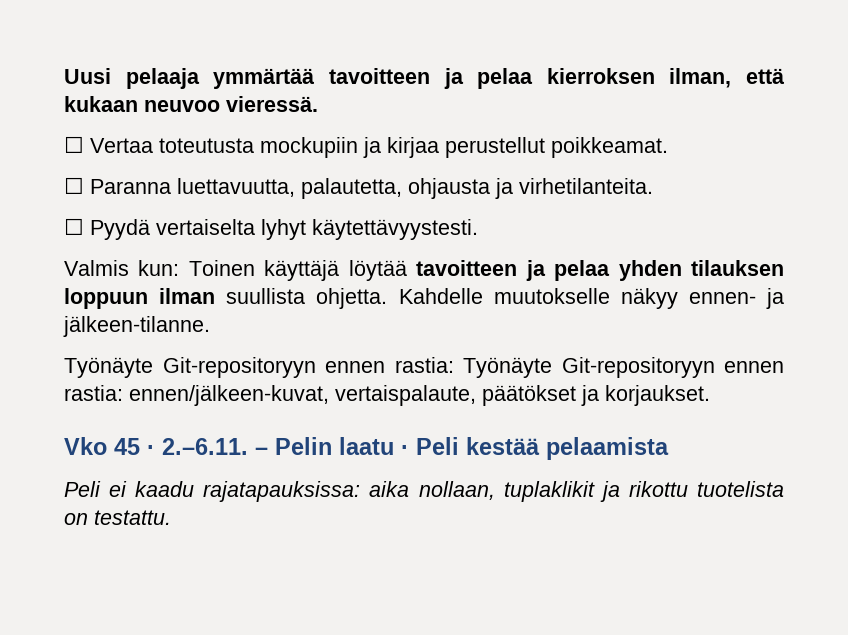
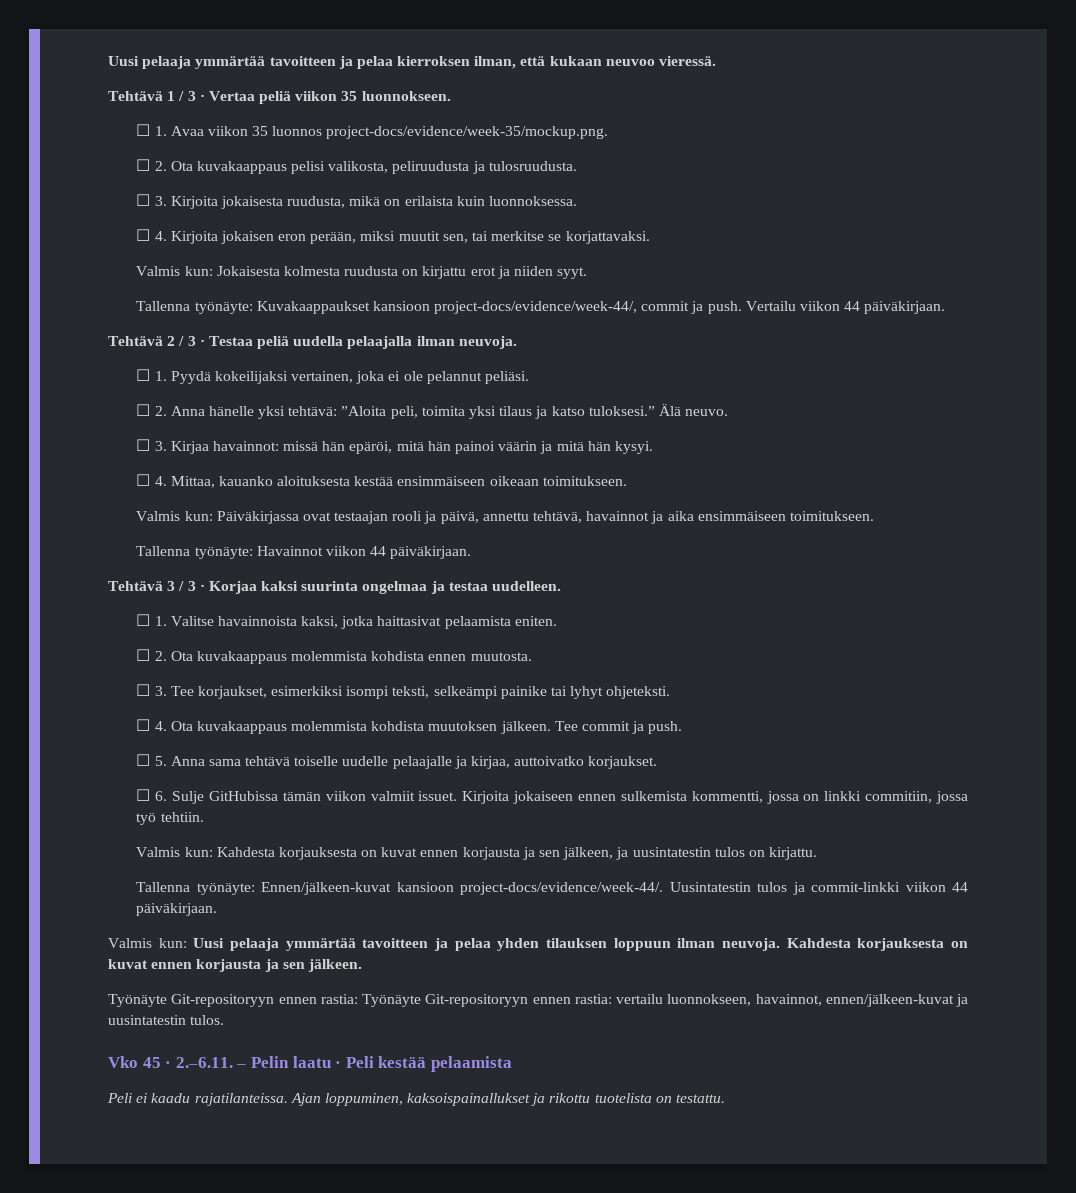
[64,136,668,158] [64,177,653,199] [64,218,478,240] [64,260,407,281] ☐ Vertaa toteutusta mockupiin ja kirjaa perustellut poikkeamat. // ☐ Paranna luettavuutta, palautetta, ohjausta ja virhetilanteita. // ☐ Pyydä vertaiselta lyhyt käytettävyystesti. // Valmis kun: Toinen käyttäjä löytää -> [108,91,451,104] [136,124,609,139] [136,159,577,174] [136,194,578,209] [136,229,650,244] [136,266,588,279] [136,301,946,314] [108,336,517,349] [136,369,530,384] [136,404,729,419] [136,439,653,454] [136,474,627,488] [136,511,874,524] [136,546,472,559] [108,581,562,594] [136,614,557,629] [136,649,532,664] [136,684,671,699] [136,719,683,734] [136,754,658,769] [136,789,968,804] [136,812,204,825] [136,847,818,860] [136,882,969,895] [136,903,218,916] [108,938,356,951] Tehtävä 1 / 3 · Vertaa peliä viikon 35 luonnokseen. // ☐ 1. Avaa viikon 35 luonnos project-docs/evidence/week-35/mockup.png. // ☐ 2. Ota kuvakaappaus pelisi valikosta, peliruudusta ja tulosruudusta. // ☐ 3. Kirjoita jokaisesta ruudusta, mikä on erilaista kuin luonnoksessa. // ☐ 4. Kirjoita jokaisen eron perään, miksi muutit sen, tai merkitse se korjattavaksi. // Valmis kun: Jokaisesta kolmesta ruudusta on kirjattu erot ja niiden syyt. // Tallenna työnäyte: Kuvakaappaukset kansioon project-docs/evidence/week-44/, commit ja push. Vertailu viikon 44 päiväkirjaan. // Tehtävä 2 / 3 · Testaa peliä uudella pelaajalla ilman neuvoja. // ☐ 1. Pyydä kokeilijaksi vertainen, joka ei ole pelannut peliäsi. // ☐ 2. Anna hänelle yksi tehtävä: ”Aloita peli, toimita yksi tilaus ja katso tuloksesi.” Älä neuvo. // ☐ 3. Kirjaa havainnot: missä hän epäröi, mitä hän painoi väärin ja mitä hän kysyi. // ☐ 4. Mittaa, kauanko aloituksesta kestää ensimmäiseen oikeaan toimitukseen. // Valmis kun: Päiväkirjassa ovat testaajan rooli ja päivä, annettu tehtävä, havainnot ja aika ensimmäiseen toimitukseen. // Tallenna työnäyte: Havainnot viikon 44 päiväkirjaan. // Tehtävä 3 / 3 · Korjaa kaksi suurinta ongelmaa ja testaa uudelleen. // ☐ 1. Valitse havainnoista kaksi, jotka haittasivat pelaamista eniten. // ☐ 2. Ota kuvakaappaus molemmista kohdista ennen muutosta. // ☐ 3. Tee korjaukset, esimerkiksi isompi teksti, selkeämpi painike tai lyhyt ohjeteksti. // ☐ 4. Ota kuvakaappaus molemmista kohdista muutoksen jälkeen. Tee commit ja push. // ☐ 5. Anna sama tehtävä toiselle uudelle pelaajalle ja kirjaa, auttoivatko korjaukset. // ☐ 6. Sulje GitHubissa tämän viikon valmiit issuet. Kirjoita jokaiseen ennen sulkemista kommentti, jossa on linkki commitiin, jossa työ tehtiin. // Valmis kun: Kahdesta korjauksesta on kuvat ennen korjausta ja sen jälkeen, ja uusintatestin tulos on kirjattu. // Tallenna työnäyte: Ennen/jälkeen-kuvat kansioon project-docs/evidence/week-44/. Uusintatestin tulos ja commit-linkki viikon 44 päiväkirjaan. // Valmis kun: Uusi pelaaja ymmärtää
[226,288,784,309] [63,316,210,337] suullista ohjetta. Kahdelle muutokselle näkyy ennen- ja jälkeen-tilanne. -> [722,938,968,951] [108,959,362,972] neuvoja. Kahdesta korjauksesta on kuvat ennen korjausta ja sen jälkeen.
[129,385,710,406] ennen/jälkeen-kuvat, vertaispalaute, päätökset ja korjaukset. -> [616,994,968,1007] [108,1015,225,1025] vertailu luonnokseen, havainnot, ennen/jälkeen-kuvat ja uusintatestin tulos.
[203,481,595,502] rajatapauksissa: aika nollaan, tuplaklikit -> [194,1093,531,1106] rajatilanteissa. Ajan loppuminen, kaksoispainallukset

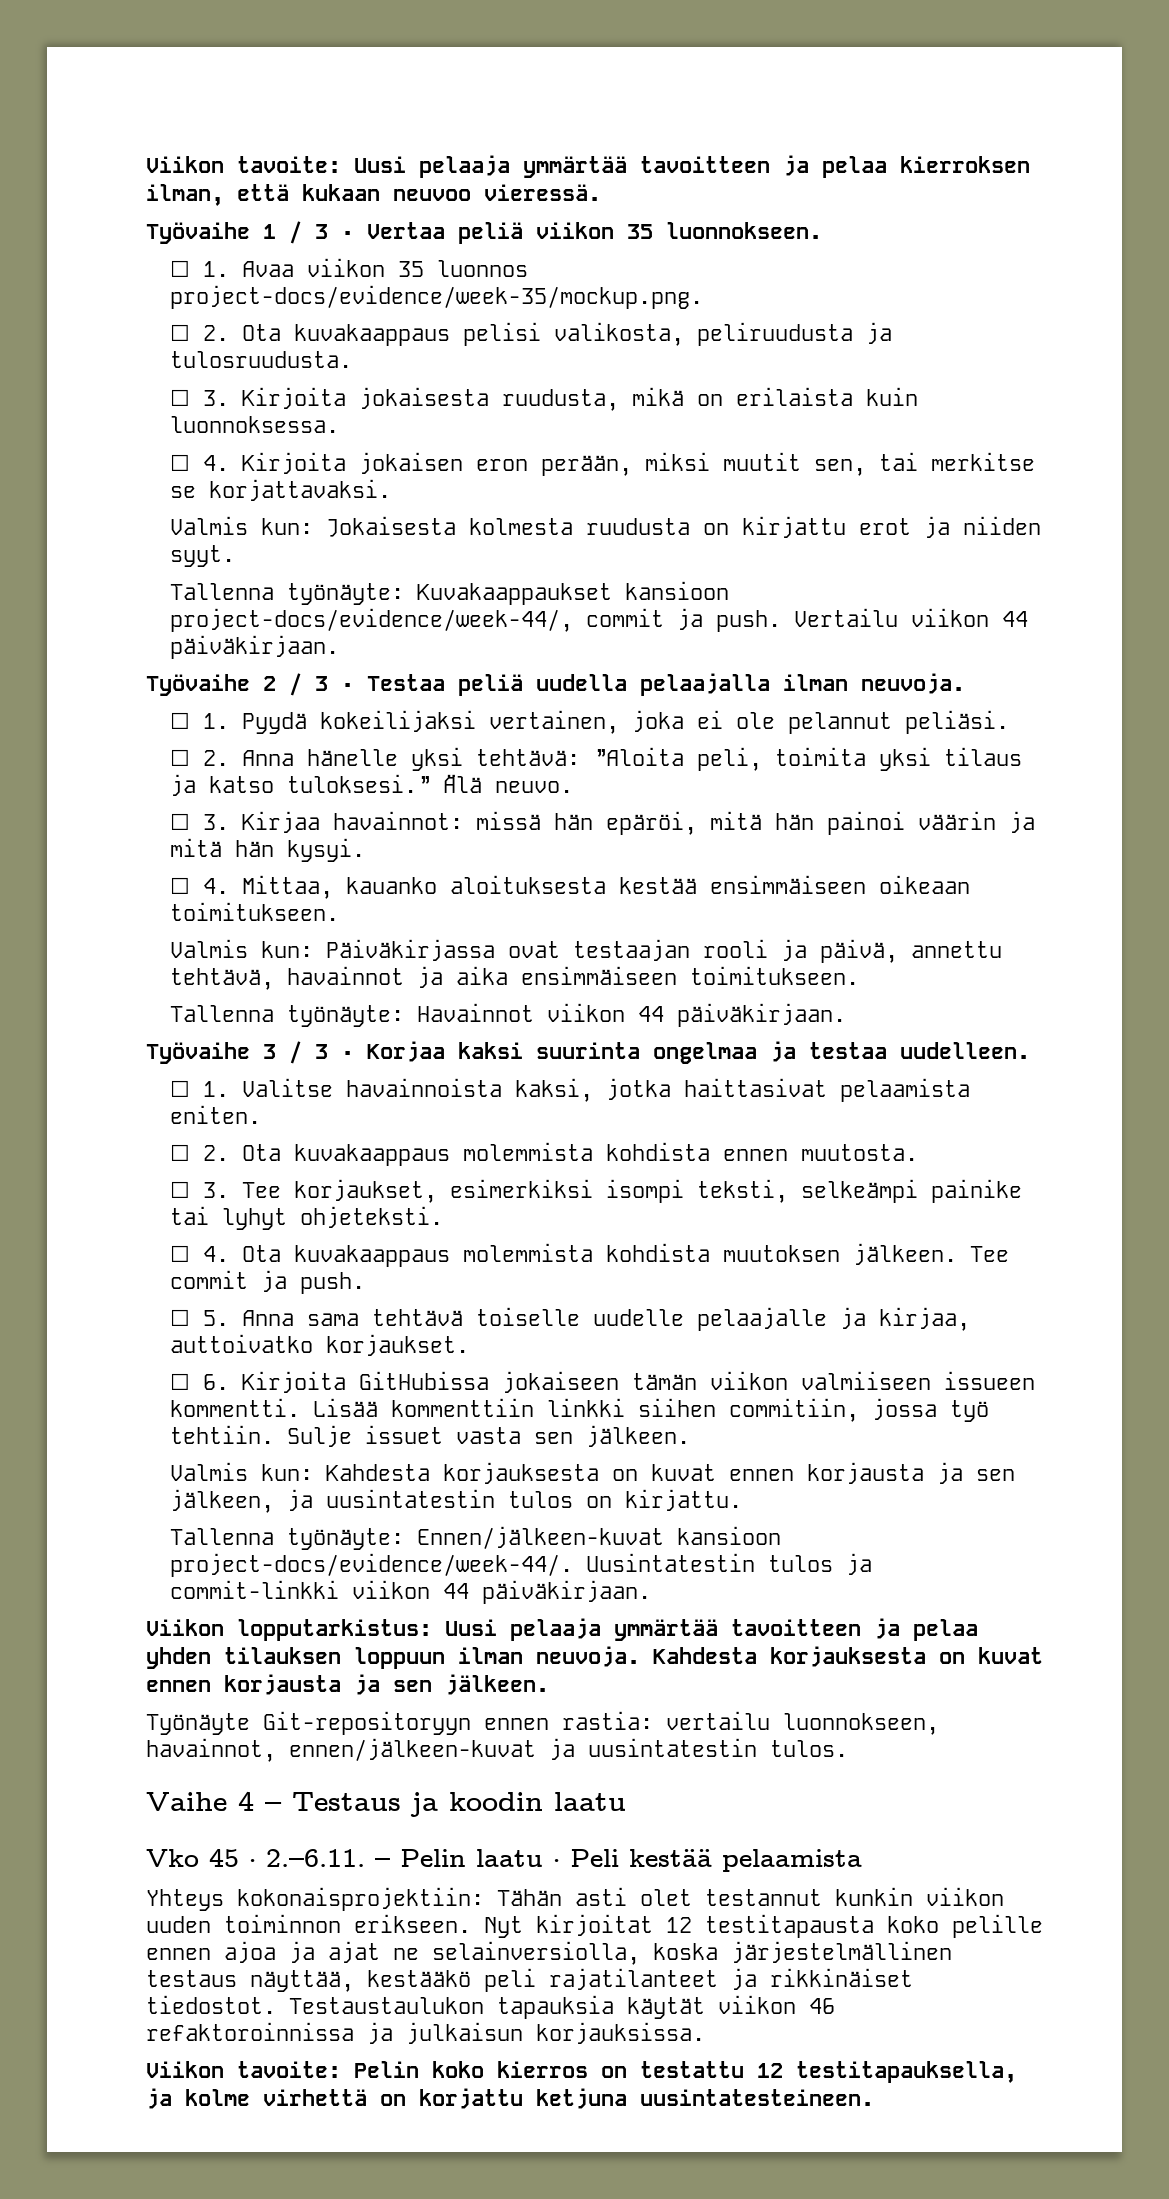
(108, 61) none -> [146,156,341,173] Viikon tavoite:
[108,91,163,101] Tehtävä -> [146,222,250,244] Työvaihe
[108,336,163,346] Tehtävä -> [146,674,250,696] Työvaihe
[108,581,163,591] Tehtävä -> [146,1042,250,1064] Työvaihe
[172,791,862,804] Sulje GitHubissa tämän viikon valmiit issuet. Kirjoita jokaiseen ennen sulkemista kommentti, jossa on linkki -> [241,1371,1035,1393] [169,1398,716,1417] Kirjoita GitHubissa jokaiseen tämän viikon valmiiseen issueen kommentti. Lisää kommenttiin linkki siihen
(204, 817) none -> [286,1425,690,1447] Sulje issuet vasta sen jälkeen.
[108,938,187,948] Valmis kun: -> [146,1619,432,1641] Viikon lopputarkistus:
[362,994,612,1007] Työnäyte Git-repositoryyn ennen rastia: -> (653, 1720) none
(225, 1020) none -> [146,1791,626,1817] // Vaihe 4 – Testaus ja koodin laatu
[107,1093,726,1106] Peli ei kaadu rajatilanteissa. Ajan loppuminen, kaksoispainallukset ja rikottu tuotelista on testattu. -> [146,1887,1004,1911] [146,1914,1043,1938] [146,1941,952,1965] [146,1968,913,1992] [146,1995,835,2019] [146,2022,705,2044] [146,2061,1017,2083] [146,2088,874,2109] Yhteys kokonaisprojektiin: Tähän asti olet testannut kunkin viikon uuden toiminnon erikseen. Nyt kirjoitat 12 testitapausta koko pelille ennen ajoa ja ajat ne selainversiolla, koska järjestelmällinen testaus näyttää, kestääkö peli rajatilanteet ja rikkinäiset tiedostot. Testaustaulukon tapauksia käytät viikon 46 refaktoroinnissa ja julkaisun korjauksissa. // Viikon tavoite: Pelin koko kierros on testattu 12 testitapauksella, ja kolme virhettä on korjattu ketjuna uusintatesteineen.

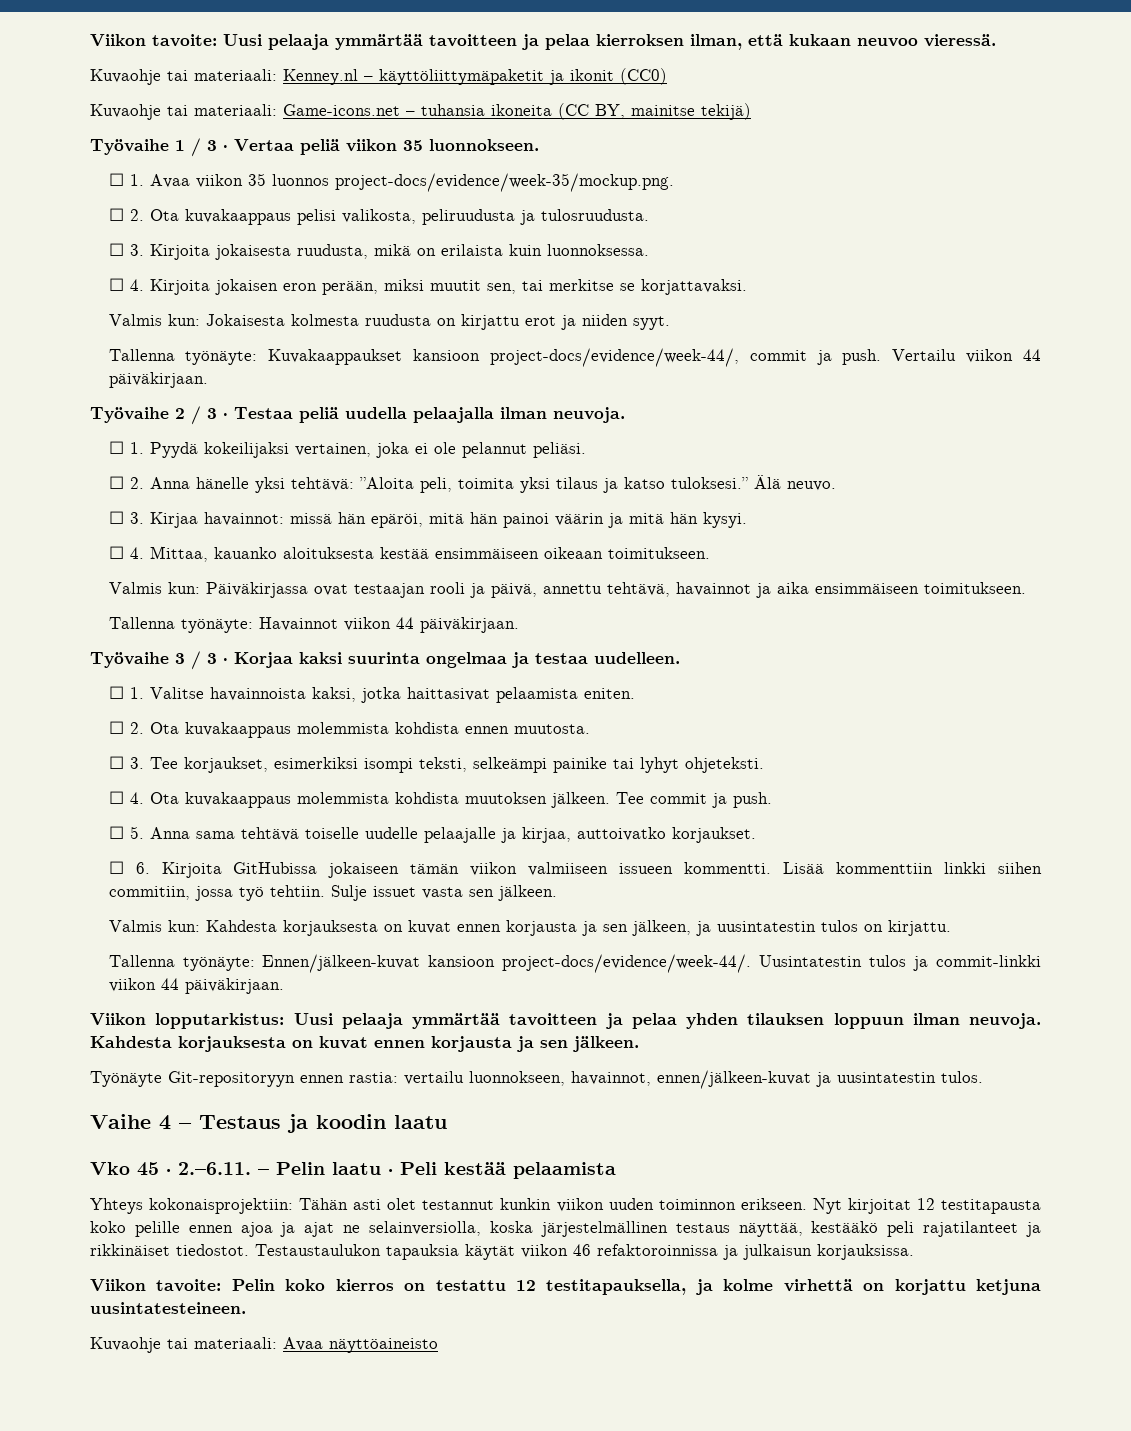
(601, 192) none -> [90,68,667,85] [90,103,751,120] // Kuvaohje tai materiaali: Kenney.nl – käyttöliittymäpaketit ja ikonit (CC0) // Kuvaohje tai materiaali: Game-icons.net – tuhansia ikoneita (CC BY, mainitse tekijä)
(874, 2097) none -> [90,1337,438,1353] // Kuvaohje tai materiaali: Avaa näyttöaineisto

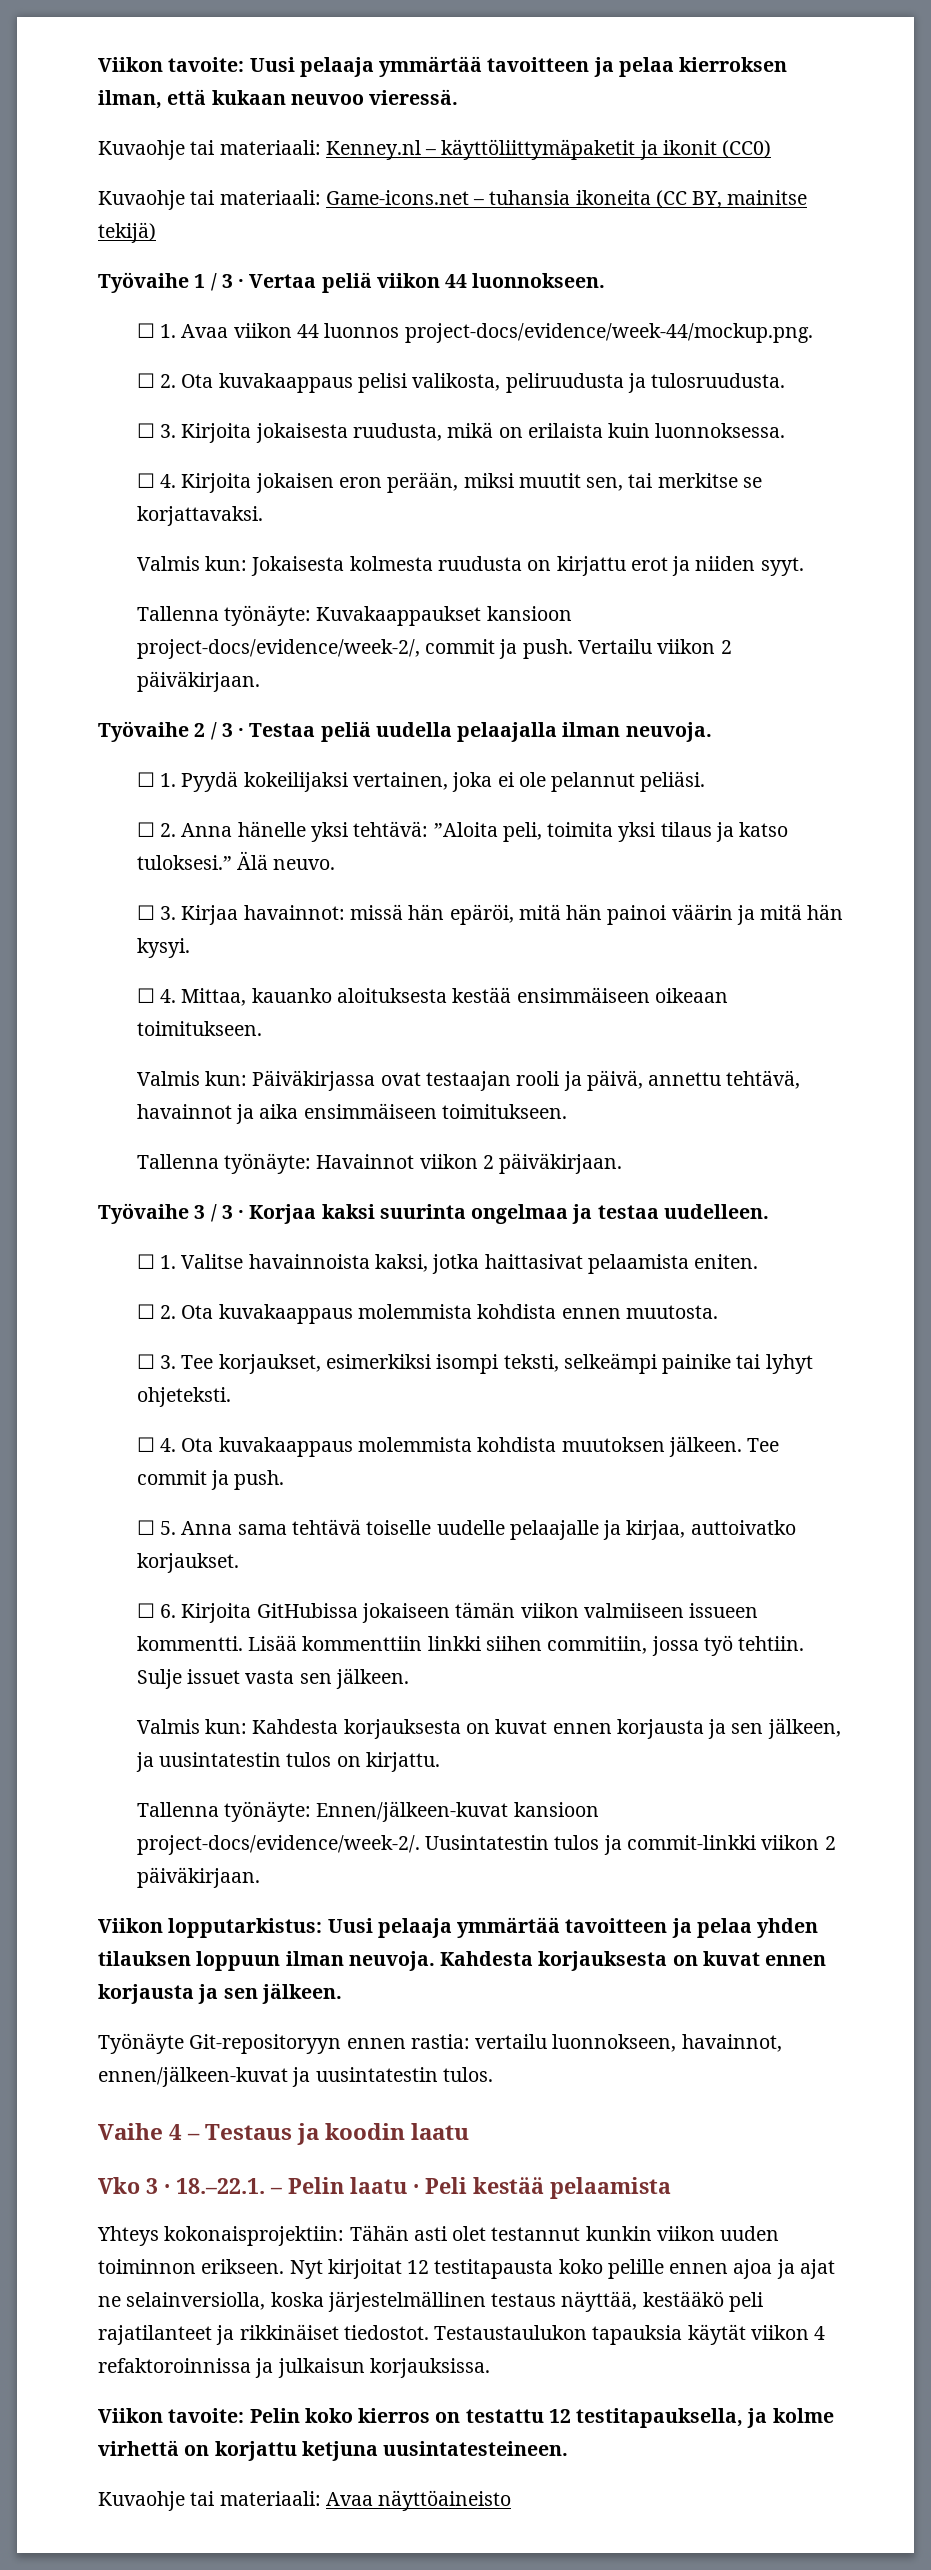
[403,140,423,151] 35 -> [445,274,468,288] 44
[247,173,674,192] 35 luonnos project-docs/evidence/week-35/mockup.png. -> [297,323,813,343] 44 luonnos project-docs/evidence/week-44/mockup.png.
[489,348,739,367] project-docs/evidence/week-44/, -> [136,639,420,659] project-docs/evidence/week-2/,
[1023,349,1041,361] 44 -> [720,640,732,654] 2
[395,617,414,629] 44 -> [483,1155,495,1169] 2
[502,954,752,973] project-docs/evidence/week-44/. -> [136,1835,420,1855] project-docs/evidence/week-2/.
[160,978,179,990] 44 -> [824,1836,836,1850] 2
[137,1162,251,1176] 45 · 2.–6.11. -> [146,2178,265,2194] 3 · 18.–22.1.
[573,1244,591,1256] 46 -> [814,2326,826,2340] 4

